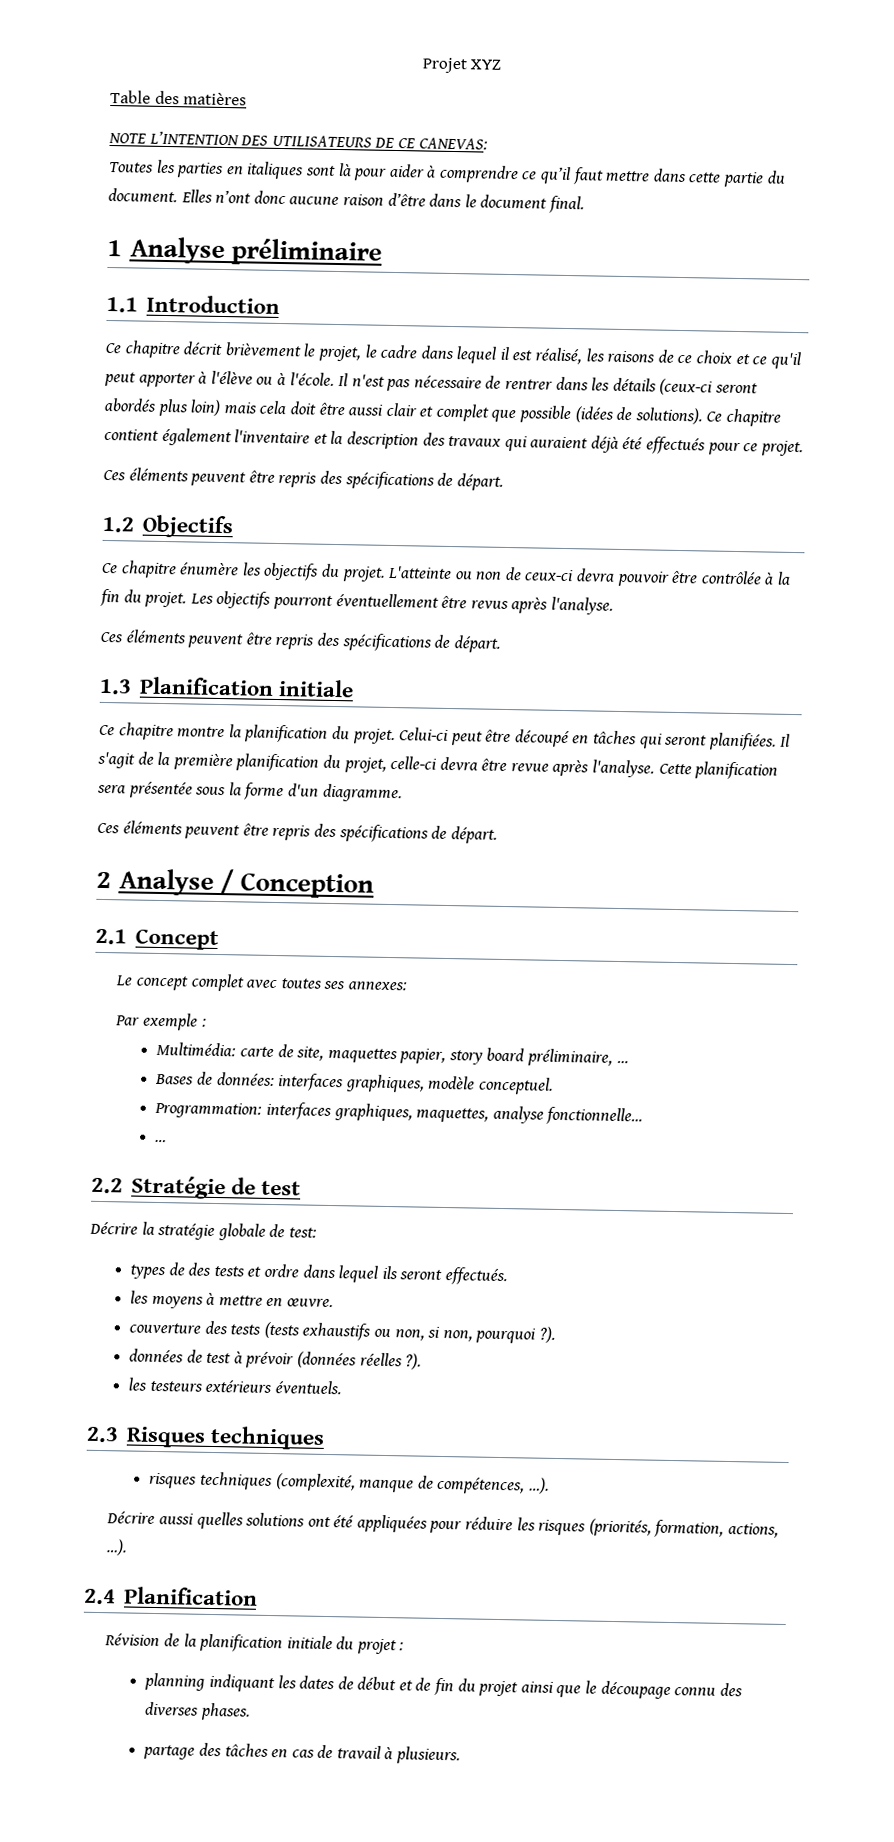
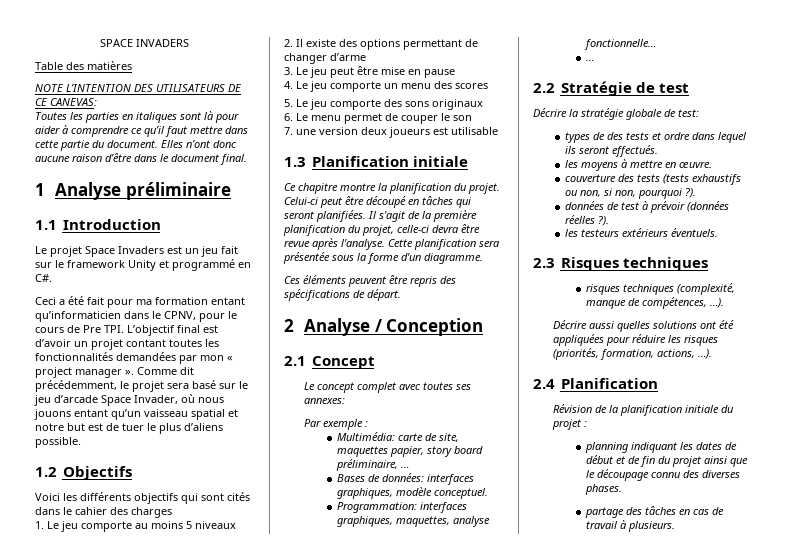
[421,57,503,74] Projet XYZ -> [99,39,189,47] SPACE INVADERS
[105,340,801,370] [104,370,759,396] [104,397,782,427] [104,427,804,457] [103,467,504,491] [102,514,234,539] [102,560,792,587] [100,588,614,615] [100,629,501,653] Ce chapitre décrit brièvement le projet, le cadre dans lequel il est réalisé, les raisons de ce choix et ce qu'il peut apporter à l'élève ou à l'école. Il n'est pas nécessaire de rentrer dans les détails (ceux-ci seront abordés plus loin) mais cela doit être aussi clair et complet que possible (idées de solutions). Ce chapitre contient également l'inventaire et la description des travaux qui auraient déjà été effectués pour ce projet. // Ces éléments peuvent être repris des spécifications de départ. // 1.2 Objectifs // Ce chapitre énumère les objectifs du projet. L'atteinte ou non de ceux-ci devra pouvoir être contrôlée à la fin du projet. Les objectifs pourront éventuellement être revus après l'analyse. // Ces éléments peuvent être repris des spécifications de départ. -> [35,246,238,257] [35,259,251,271] [35,274,52,282] [35,296,245,308] [35,311,237,322] [35,325,218,336] [35,339,219,350] [35,352,233,364] [35,367,194,378] [35,380,248,392] [34,394,224,406] [34,409,238,420] [35,423,223,434] [35,437,81,448] [35,466,132,480] [35,492,250,504] [35,507,172,518] [35,521,236,532] [284,39,478,50] [284,53,366,64] [284,66,455,78] [284,81,488,92] [284,99,483,110] [284,113,472,124] [284,127,498,138] Le projet Space Invaders est un jeu fait sur le framework Unity et programmé en C#. // Ceci a été fait pour ma formation entant qu’informaticien dans le CPNV, pour le cours de Pre TPI. L’objectif final est d’avoir un projet contant toutes les fonctionnalités demandées par mon « project manager ». Comme dit précédemment, le projet sera basé sur le jeu d’arcade Space Invader, où nous jouons entant qu’un vaisseau spatial et notre but est de tuer le plus d’aliens possible. // 1.2 Objectifs // Voici les différents objectifs qui sont cités dans le cahier des charges // 1. Le jeu comporte au moins 5 niveaux // 2. Il existe des options permettant de changer d’arme // 3. Le jeu peut être mise en pause // 4. Le jeu comporte un menu des scores // 5. Le jeu comporte des sons originaux // 6. Le menu permet de couper le son // 7. une version deux joueurs est utilisable

